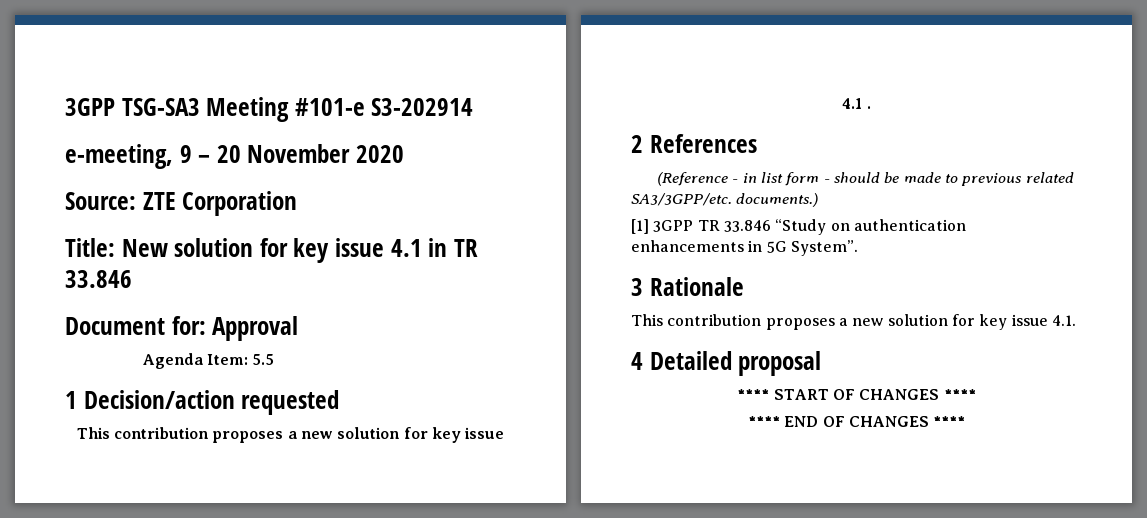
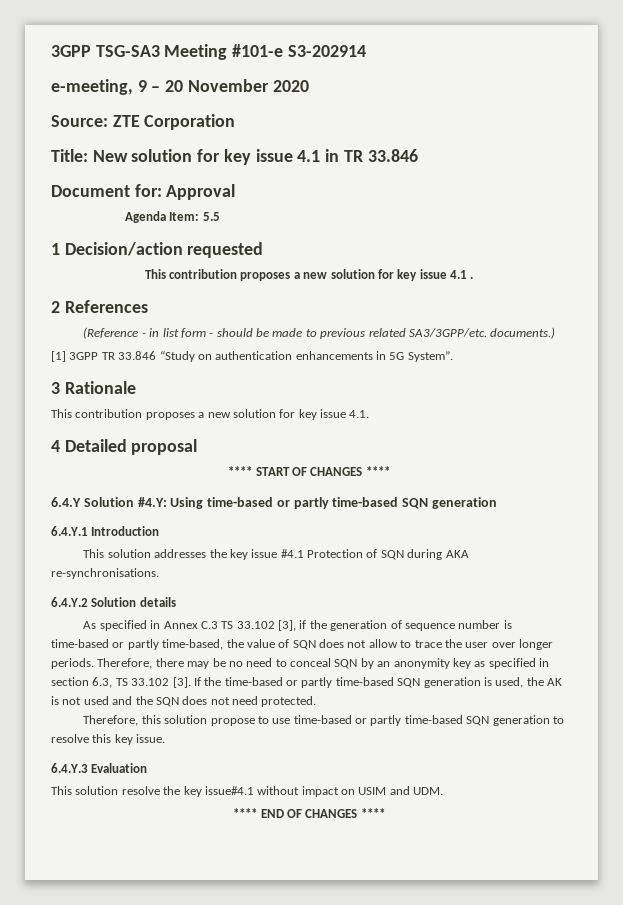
(976, 394) none -> [51,497,498,509] [51,526,160,536] [83,549,469,560] [51,568,159,579] [51,597,176,607] [83,620,512,631] [51,639,553,650] [51,658,549,669] [51,677,562,688] [51,696,317,707] [83,715,564,726] [51,734,166,745] [51,763,148,773] [51,786,444,797] // 6.4.Y Solution #4.Y: Using time-based or partly time-based SQN generation // 6.4.Y.1 Introduction // This solution addresses the key issue #4.1 Protection of SQN during AKA re-synchronisations. // 6.4.Y.2 Solution details // As specified in Annex C.3 TS 33.102 [3], if the generation of sequence number is time-based or partly time-based, the value of SQN does not allow to trace the user over longer periods. Therefore, there may be no need to conceal SQN by an anonymity key as specified in section 6.3, TS 33.102 [3]. If the time-based or partly time-based SQN generation is used, the AK is not used and the SQN does not need protected. // Therefore, this solution propose to use time-based or partly time-based SQN generation to resolve this key issue. // 6.4.Y.3 Evaluation // This solution resolve the key issue#4.1 without impact on USIM and UDM.

